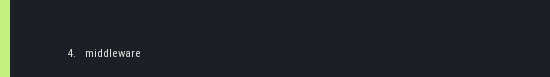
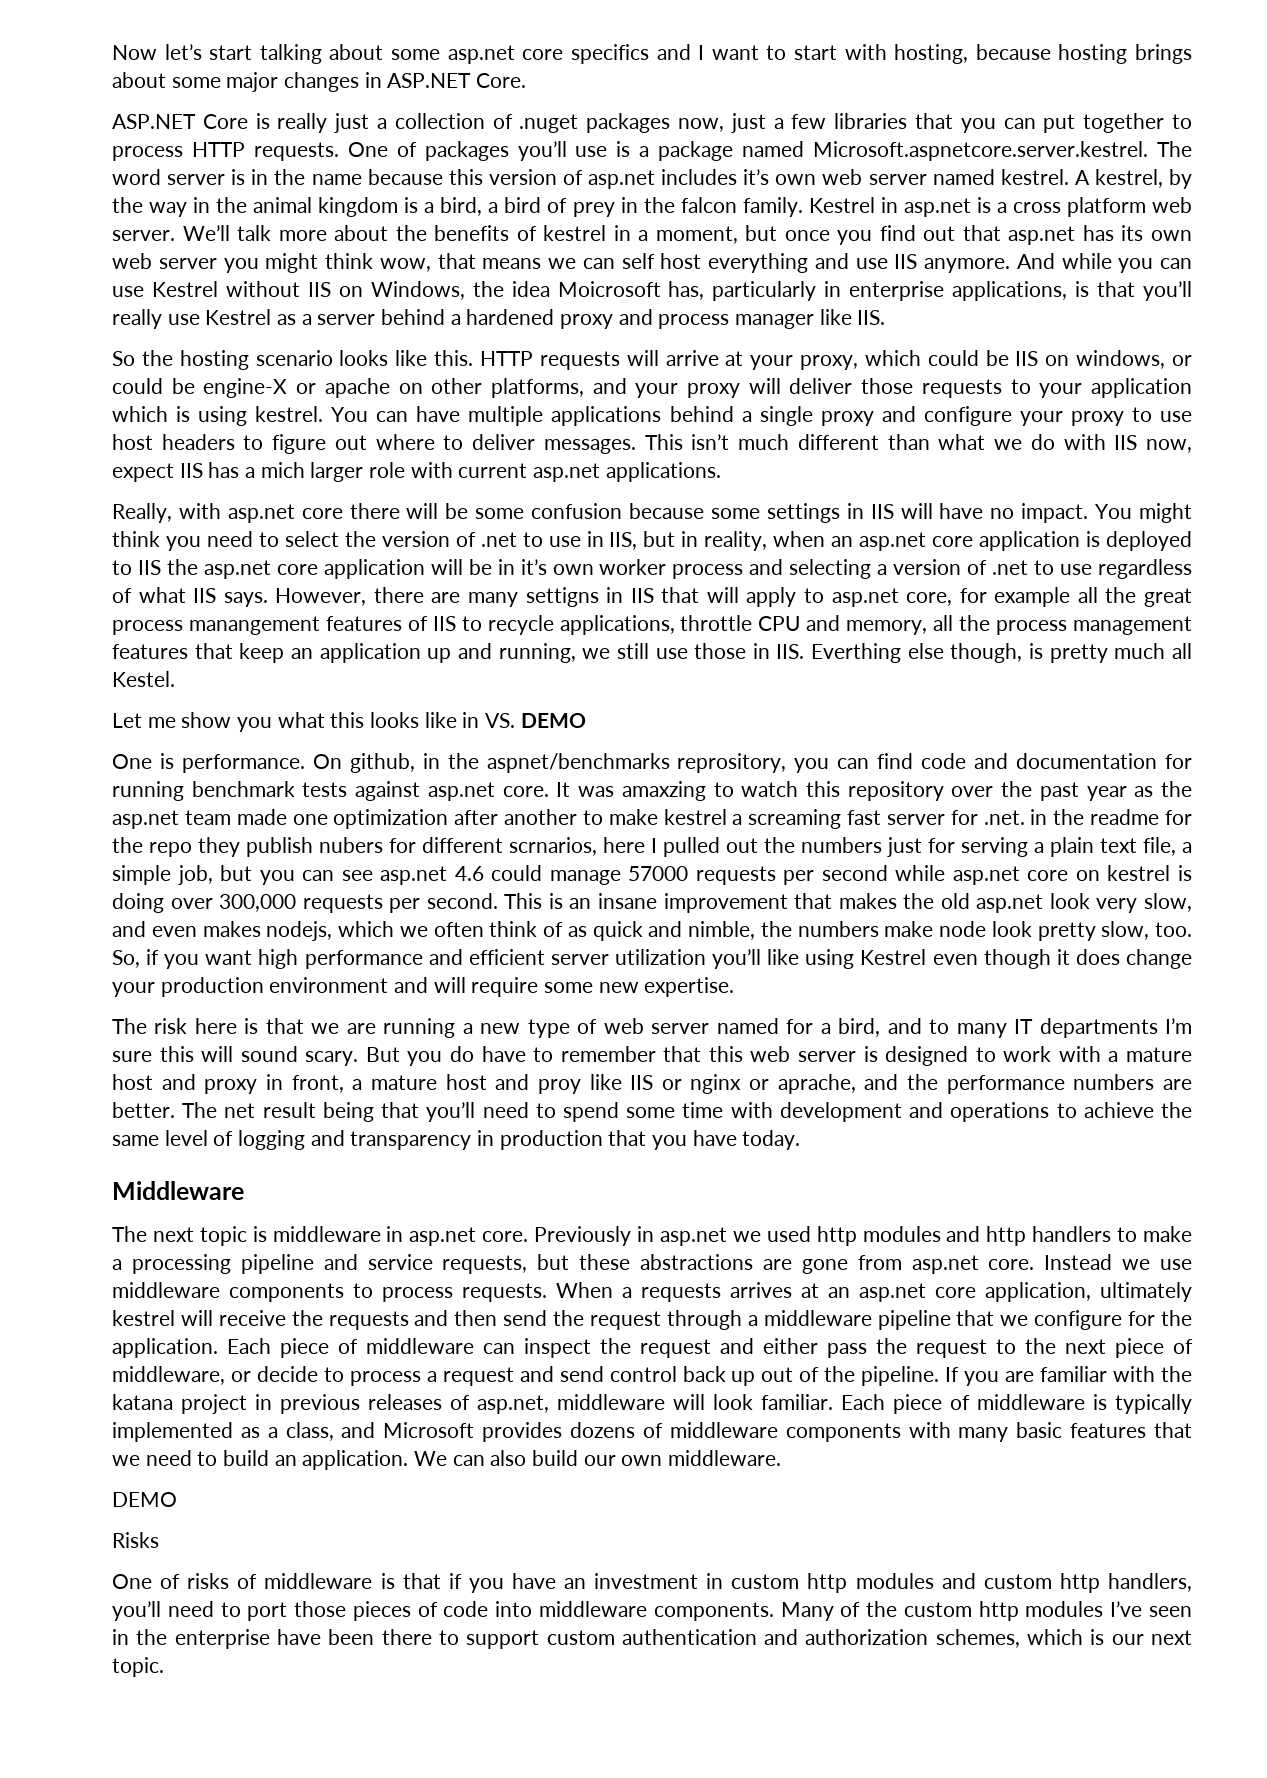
[66,49,142,57] 4. middleware -> [112,44,1192,64] [112,72,527,92] [112,113,1192,133] [112,141,1192,161] [112,169,1192,189] [112,197,1192,217] [112,225,1192,245] [112,253,1192,273] [112,281,1192,301] [112,309,886,329] [112,350,1193,370] [112,378,1193,398] [112,406,1192,426] [112,434,1192,454] [112,462,721,482] [112,503,1193,523] [112,531,1193,551] [112,559,1193,579] [112,587,1192,607] [112,615,1192,635] [112,643,1192,663] [112,671,175,687] [112,712,586,732] [112,753,1192,773] [112,781,1192,801] [112,809,1193,829] [112,837,1192,857] [112,865,1192,885] [112,893,1192,913] [112,921,1192,941] [112,949,1192,969] [112,977,735,997] [112,1018,1193,1038] [112,1046,1192,1066] [112,1074,1192,1094] [112,1102,1192,1122] [112,1130,801,1150] [112,1181,244,1200] [112,1226,1193,1246] [112,1254,1192,1274] [112,1282,1192,1302] [112,1310,1193,1330] [112,1338,1193,1358] [112,1366,1193,1386] [112,1394,1192,1414] [112,1422,1192,1442] [112,1450,782,1470] [112,1492,177,1507] [112,1532,159,1548] [112,1573,1192,1593] [112,1601,1193,1621] [112,1629,1192,1649] [112,1657,164,1677] Now let’s start talking about some asp.net core specifics and I want to start with hosting, because hosting brings about some major changes in ASP.NET Core. // ASP.NET Core is really just a collection of .nuget packages now, just a few libraries that you can put together to process HTTP requests. One of packages you’ll use is a package named Microsoft.aspnetcore.server.kestrel. The word server is in the name because this version of asp.net includes it’s own web server named kestrel. A kestrel, by the way in the animal kingdom is a bird, a bird of prey in the falcon family. Kestrel in asp.net is a cross platform web server. We’ll talk more about the benefits of kestrel in a moment, but once you find out that asp.net has its own web server you might think wow, that means we can self host everything and use IIS anymore. And while you can use Kestrel without IIS on Windows, the idea Moicrosoft has, particularly in enterprise applications, is that you’ll really use Kestrel as a server behind a hardened proxy and process manager like IIS. // So the hosting scenario looks like this. HTTP requests will arrive at your proxy, which could be IIS on windows, or could be engine-X or apache on other platforms, and your proxy will deliver those requests to your application which is using kestrel. You can have multiple applications behind a single proxy and configure your proxy to use host headers to figure out where to deliver messages. This isn’t much different than what we do with IIS now, expect IIS has a mich larger role with current asp.net applications. // Really, with asp.net core there will be some confusion because some settings in IIS will have no impact. You might think you need to select the version of .net to use in IIS, but in reality, when an asp.net core application is deployed to IIS the asp.net core application will be in it’s own worker process and selecting a version of .net to use regardless of what IIS says. However, there are many settigns in IIS that will apply to asp.net core, for example all the great process manangement features of IIS to recycle applications, throttle CPU and memory, all the process management features that keep an application up and running, we still use those in IIS. Everthing else though, is pretty much all Kestel. // Let me show you what this looks like in VS. DEMO // One is performance. On github, in the aspnet/benchmarks reprository, you can find code and documentation for running benchmark tests against asp.net core. It was amaxzing to watch this repository over the past year as the asp.net team made one optimization after another to make kestrel a screaming fast server for .net. in the readme for the repo they publish nubers for different scrnarios, here I pulled out the numbers just for serving a plain text file, a simple job, but you can see asp.net 4.6 could manage 57000 requests per second while asp.net core on kestrel is doing over 300,000 requests per second. This is an insane improvement that makes the old asp.net look very slow, and even makes nodejs, which we often think of as quick and nimble, the numbers make node look pretty slow, too. So, if you want high performance and efficient server utilization you’ll like using Kestrel even though it does change your production environment and will require some new expertise. // The risk here is that we are running a new type of web server named for a bird, and to many IT departments I’m sure this will sound scary. But you do have to remember that this web server is designed to work with a mature host and proxy in front, a mature host and proy like IIS or nginx or aprache, and the performance numbers are better. The net result being that you’ll need to spend some time with development and operations to achieve the same level of logging and transparency in production that you have today. // Middleware // The next topic is middleware in asp.net core. Previously in asp.net we used http modules and http handlers to make a processing pipeline and service requests, but these abstractions are gone from asp.net core. Instead we use middleware components to process requests. When a requests arrives at an asp.net core application, ultimately kestrel will receive the requests and then send the request through a middleware pipeline that we configure for the application. Each piece of middleware can inspect the request and either pass the request to the next piece of middleware, or decide to process a request and send control back up out of the pipeline. If you are familiar with the katana project in previous releases of asp.net, middleware will look familiar. Each piece of middleware is typically implemented as a class, and Microsoft provides dozens of middleware components with many basic features that we need to build an application. We can also build our own middleware. // DEMO // Risks // One of risks of middleware is that if you have an investment in custom http modules and custom http handlers, you’ll need to port those pieces of code into middleware components. Many of the custom http modules I’ve seen in the enterprise have been there to support custom authentication and authorization schemes, which is our next topic.

